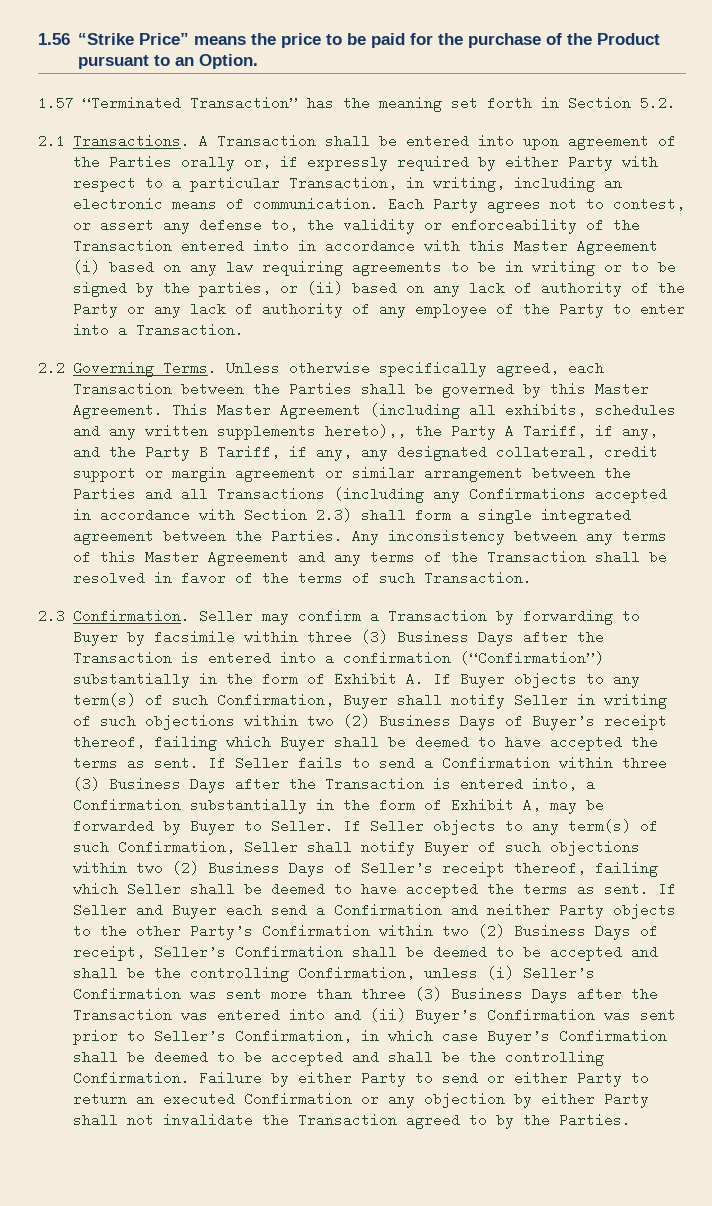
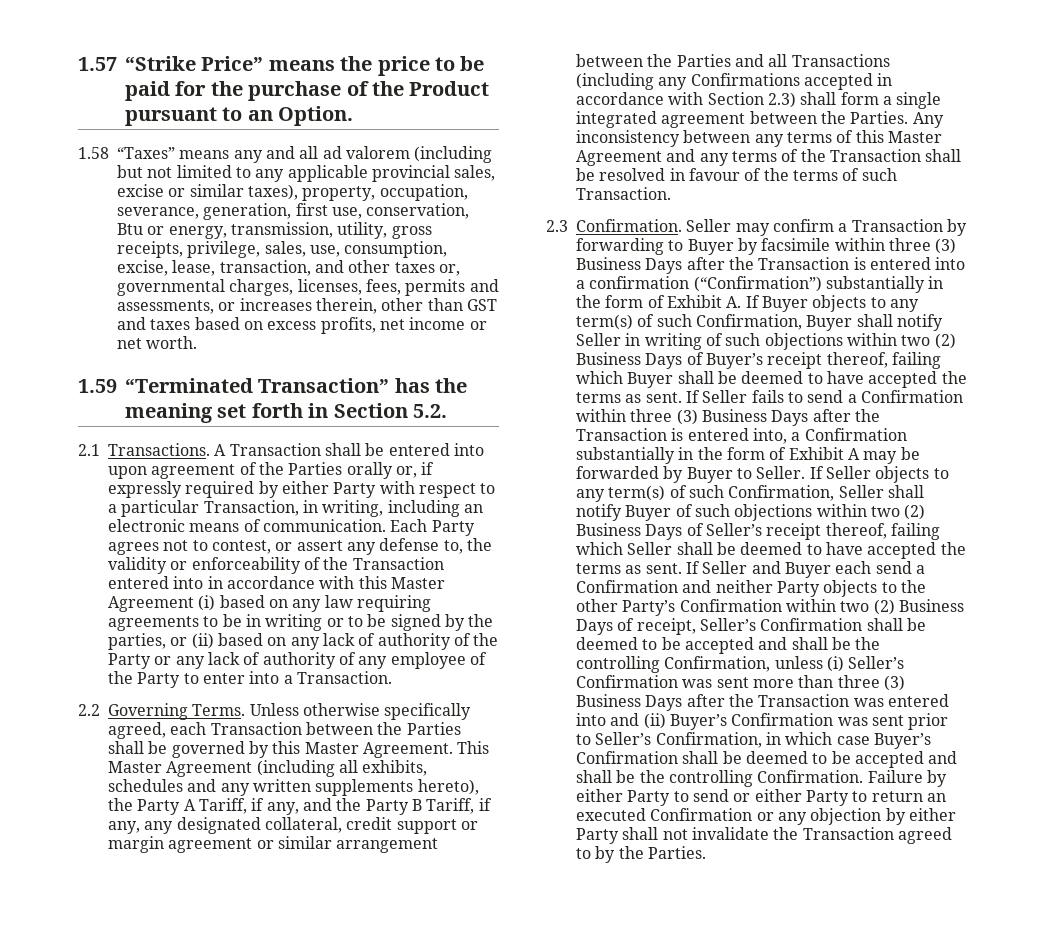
[38,33,70,45] 1.56 -> [78,57,117,71] 1.57
[38,96,74,110] 1.57 -> [78,146,493,163] [117,165,496,182] [117,184,468,201] [117,203,470,220] [117,222,432,239] [117,241,448,258] [117,260,460,276] [117,279,499,296] [117,298,497,314] [117,317,487,334] [117,336,198,349] [78,379,117,393] 1.58 “Taxes” means any and all ad valorem (including but not limited to any applicable provincial sales, excise or similar taxes), property, occupation, severance, generation, first use, conservation, Btu or energy, transmission, utility, gross receipts, privilege, sales, use, consumption, excise, lease, transaction, and other taxes or, governmental charges, licenses, fees, permits and assessments, or increases therein, other than GST and taxes based on excess profits, net income or net worth. // 1.59
[325,424,407,438] hereto),, -> [417,779,479,795] hereto),
[181,571,227,585] favor -> [688,168,740,181] favour
[523,798,542,812] A, -> [847,448,860,460] A

